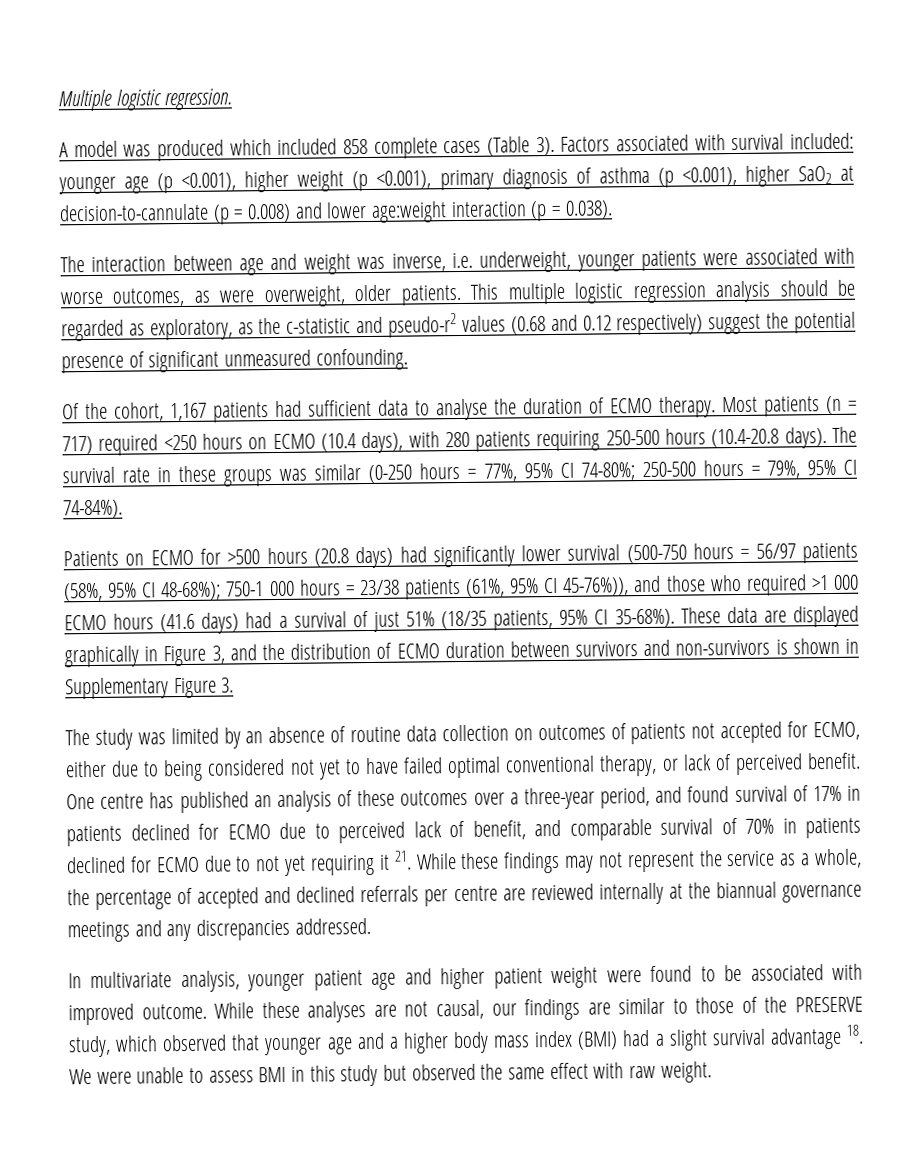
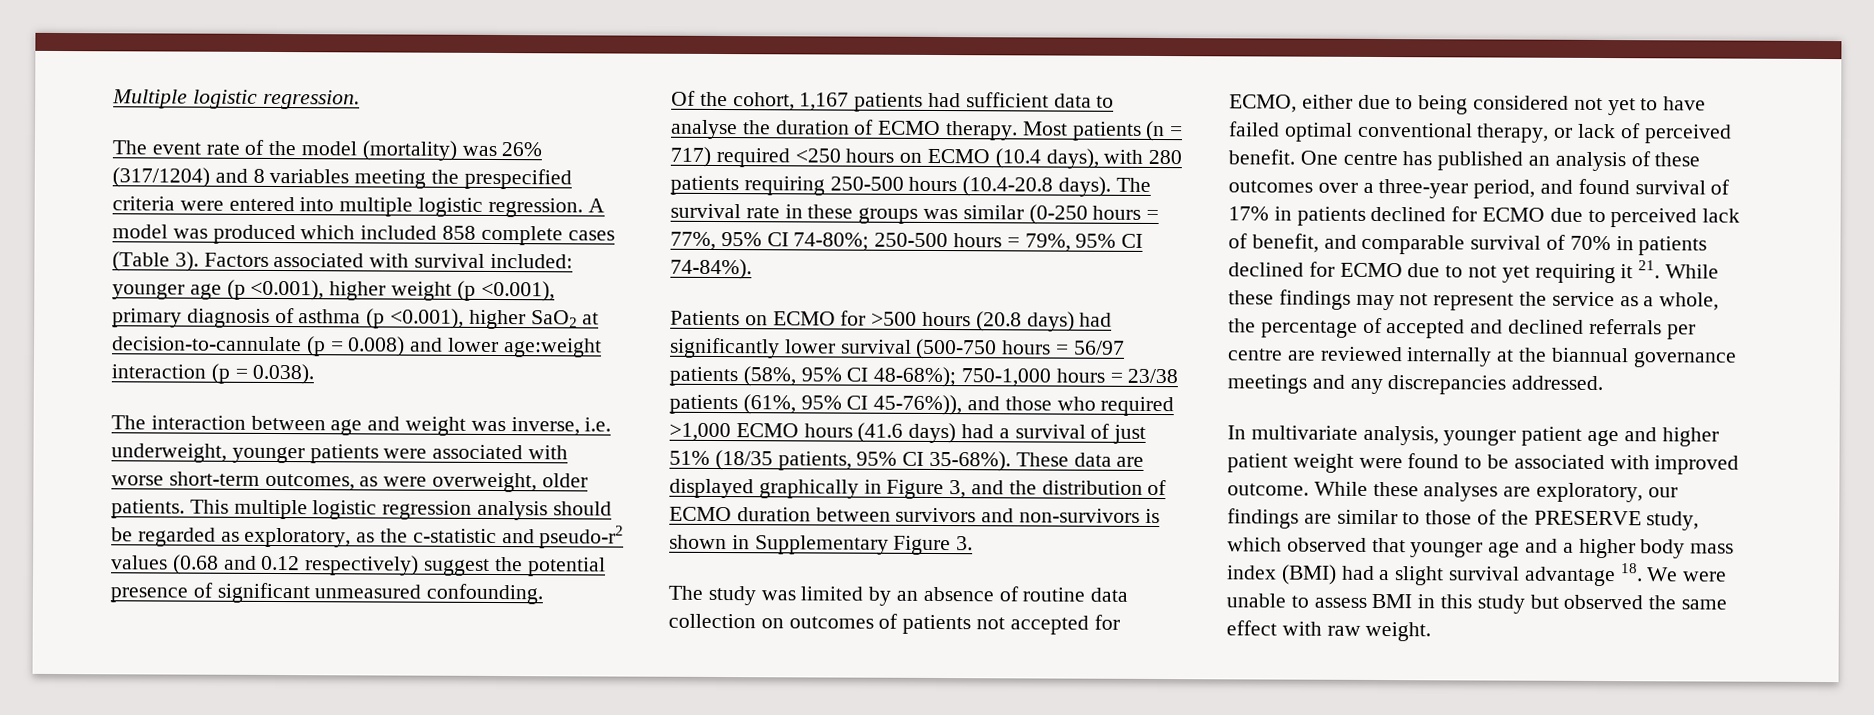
(233, 99) none -> [112,139,543,161] [112,167,572,190] [112,196,583,218] The event rate of the model (mortality) was 26% (317/1204) and 8 variables meeting the prespecified criteria were entered into multiple logistic regression.
(104, 298) none -> [168,471,260,486] short-term
[226,580,295,597] 750-1 000 -> [961,368,1052,387] 750-1,000
[810,574,859,591] >1 000 -> [669,422,731,442] >1,000
[404,999,484,1020] not causal, -> [1536,482,1644,503] exploratory,

